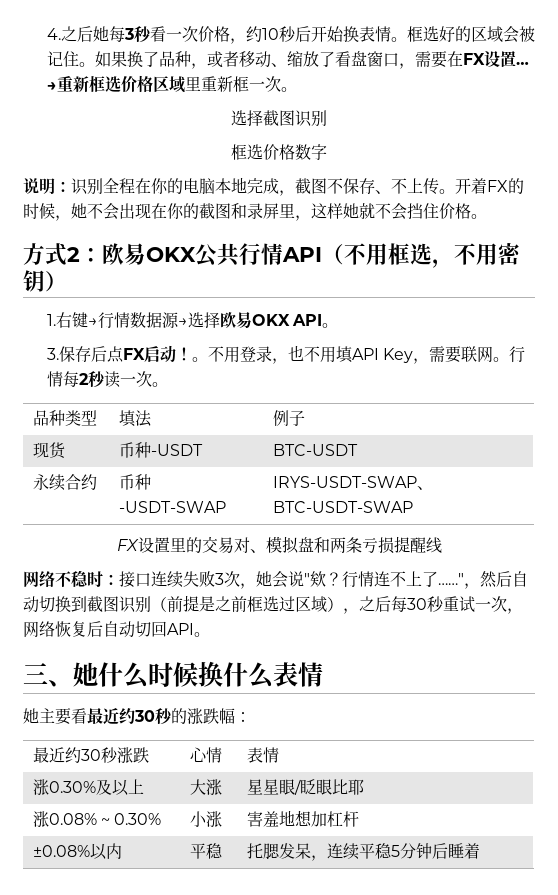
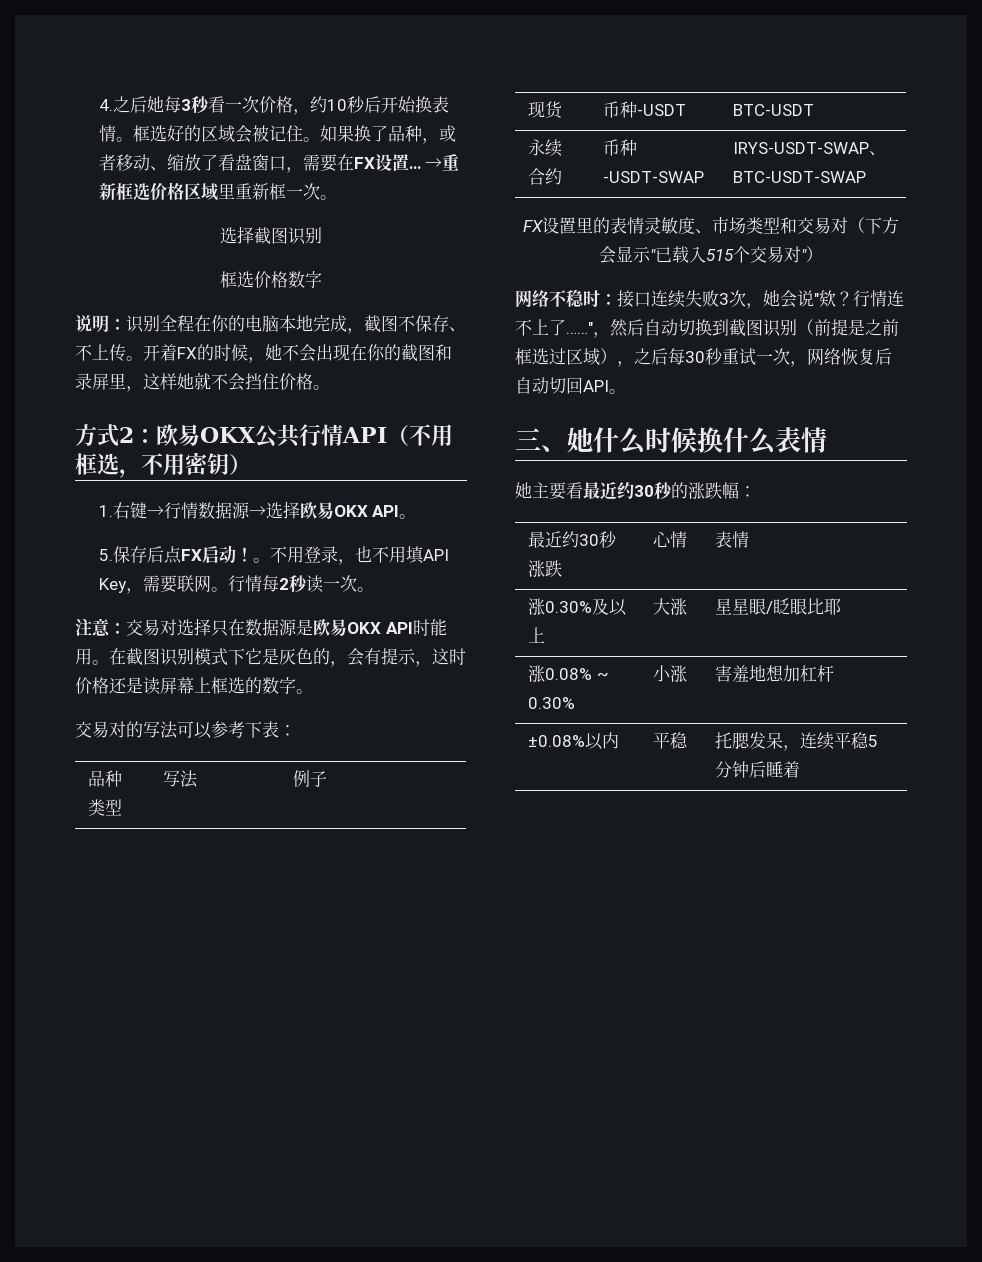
[46,348,59,360] 3. -> [98,549,113,561] 5.
(168, 384) none -> [75,618,447,637] [75,648,466,667] [75,677,313,695] [75,721,296,739] // 注意：交易对选择只在数据源是欧易OKX API时能用。在截图识别模式下它是灰色的，会有提示，这时价格还是读屏幕上框选的数字。 // 交易对的写法可以参考下表：
[118,410,137,427] 填 -> [163,770,181,787] 写
[201,536,442,554] 交易对、模拟盘和两条亏损提醒线 -> [610,217,899,234] [599,246,823,264] 表情灵敏度、市场类型和交易对（下方会显示"已载入515个交易对"）

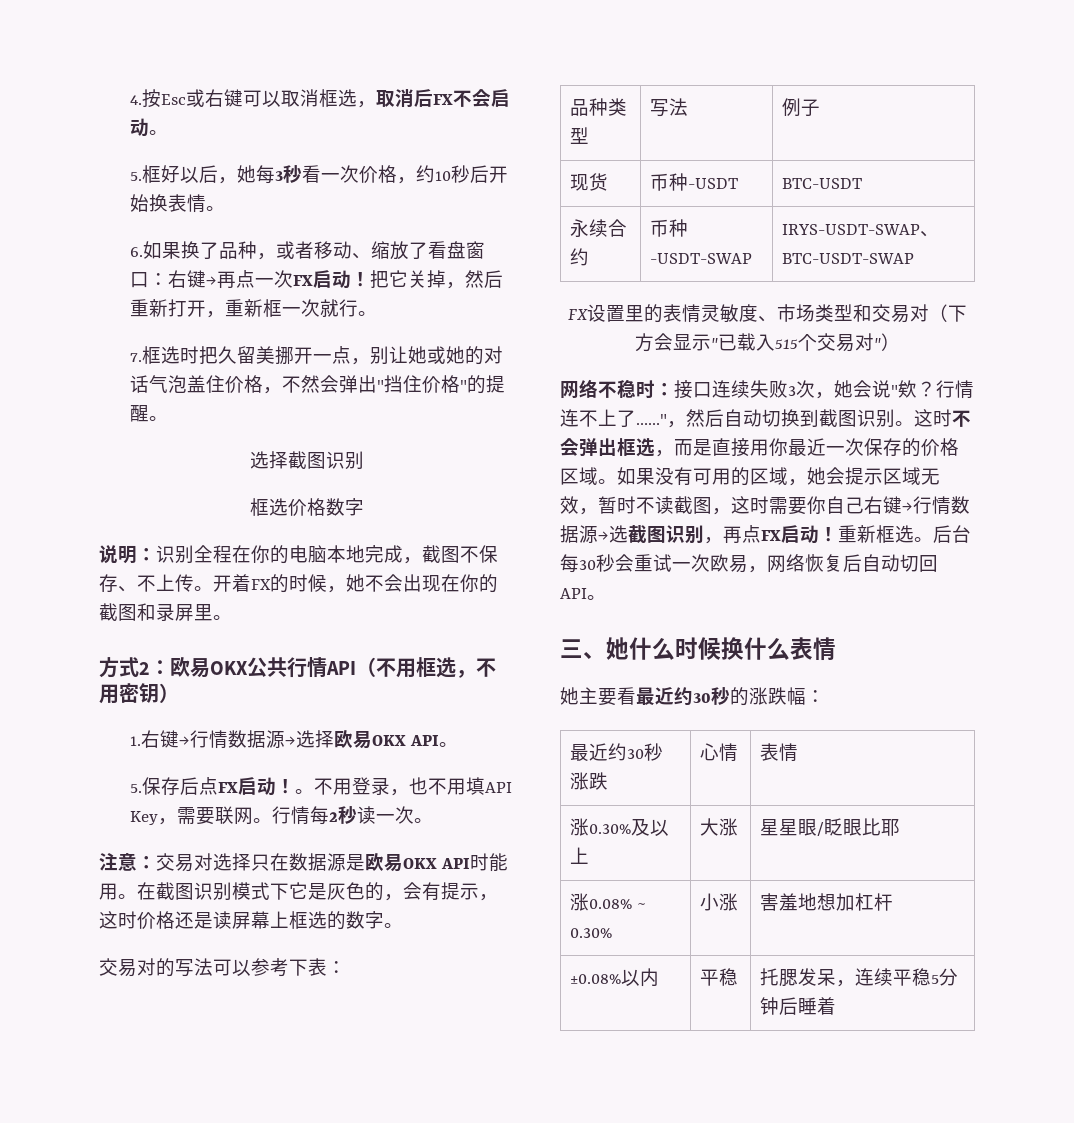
[112,96,147,113] 之后 -> [142,89,511,108] [130,118,169,137] [130,165,238,184] 按Esc或右键可以取消框选，取消后FX不会启动。 // 5.框好以后，
[132,125,320,143] 框选好的区域会被记住。 -> [130,247,144,257] // 6.
[285,154,460,173] [98,182,320,201] ，需要在FX设置… →重新框选价格区域里重新框一次 -> [149,270,504,289] [130,299,378,318] [130,346,504,365] [130,375,506,394] [130,405,150,422] ：右键→再点一次FX启动！把它关掉，然后重新打开，重新框一次就行。 // 7.框选时把久留美挪开一点，别让她或她的对话气泡盖住价格，不然会弹出"挡住价格"的提醒
[126,372,313,392] ，这样她就不会挡住价格 -> (213, 612) none
[797,319,899,336] [515,348,668,367] （前提是之前框选过区域），之后 -> [895,409,971,427] [560,438,959,457] [560,467,940,486] [560,496,970,515] [560,525,971,544] 。这时不会弹出框选，而是直接用你最近一次保存的价格区域。如果没有可用的区域，她会提示区域无效，暂时不读截图，这时需要你自己右键→行情数据源→选截图识别，再点FX启动！重新框选。后台
(723, 356) none -> [615,554,634,572] 会
(790, 356) none -> [710,554,748,573] 欧易

